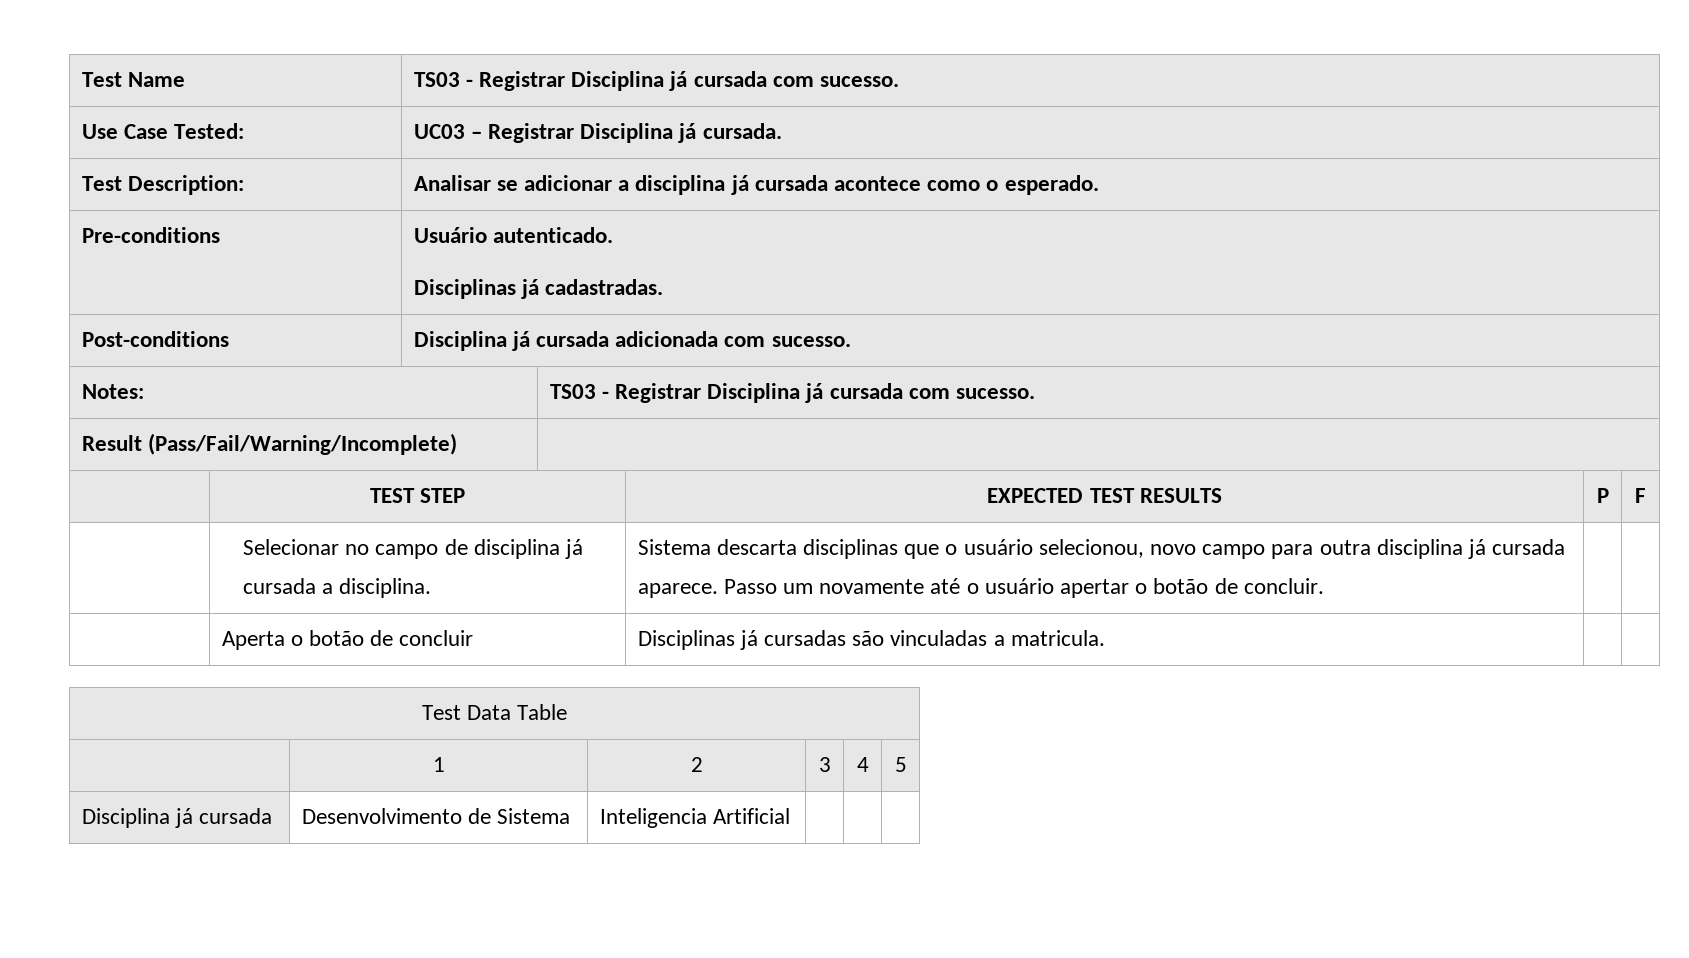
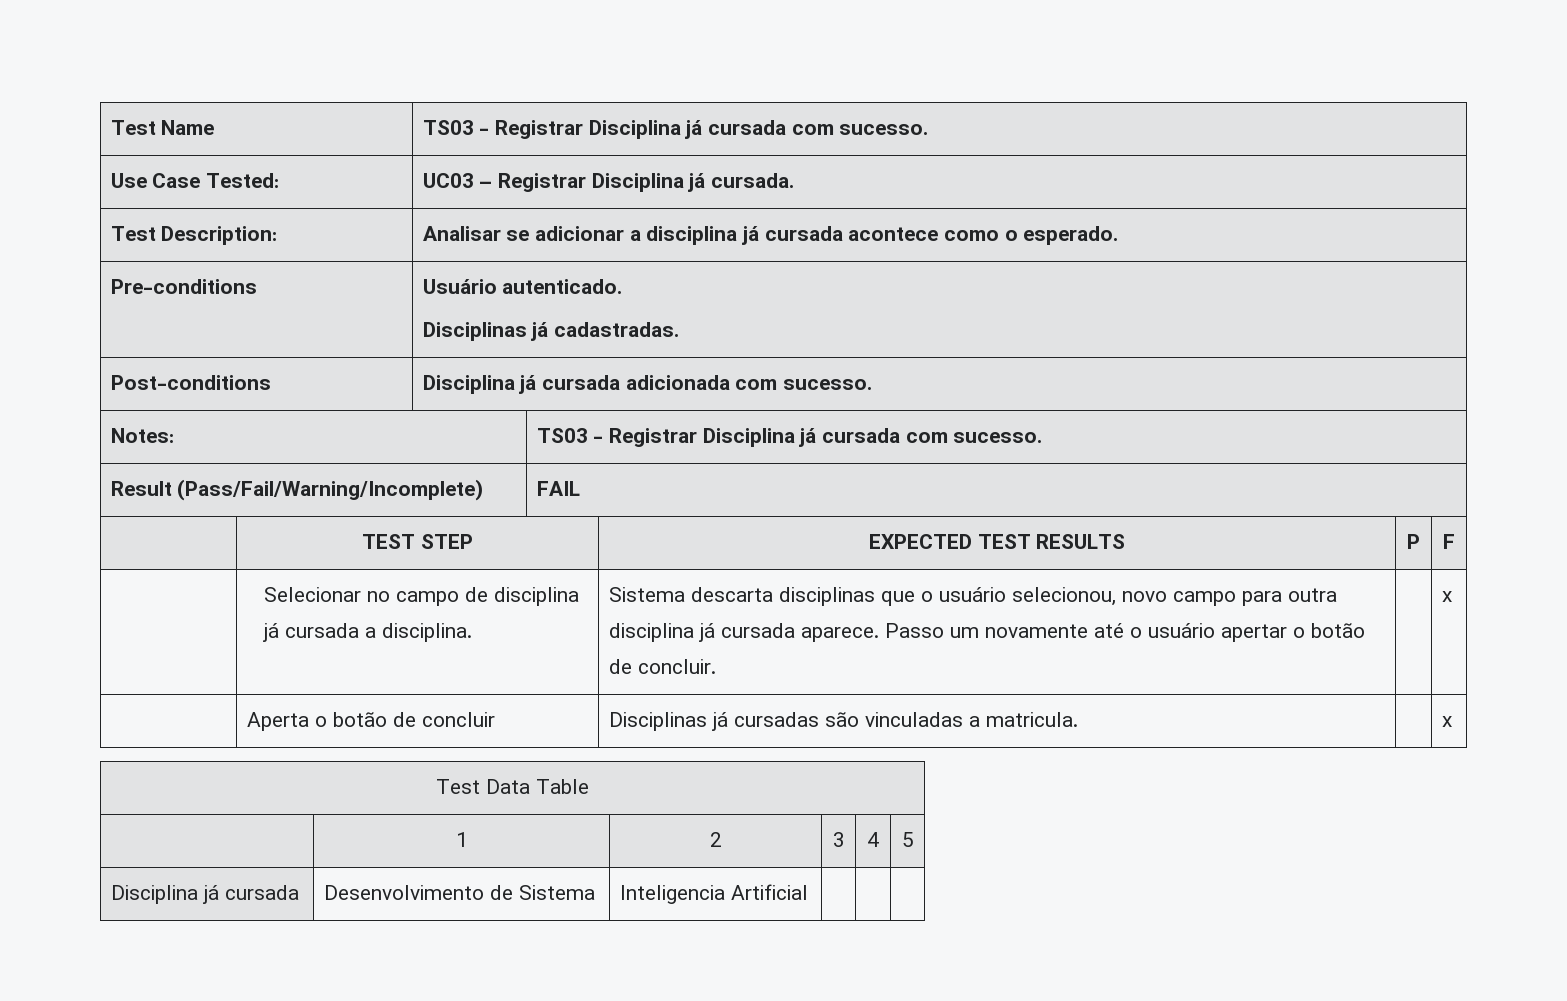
(457, 444) none -> [536,481,580,496] FAIL
(1324, 586) none -> [1441,591,1452,602] x
(1105, 638) none -> [1441,716,1452,727] x

